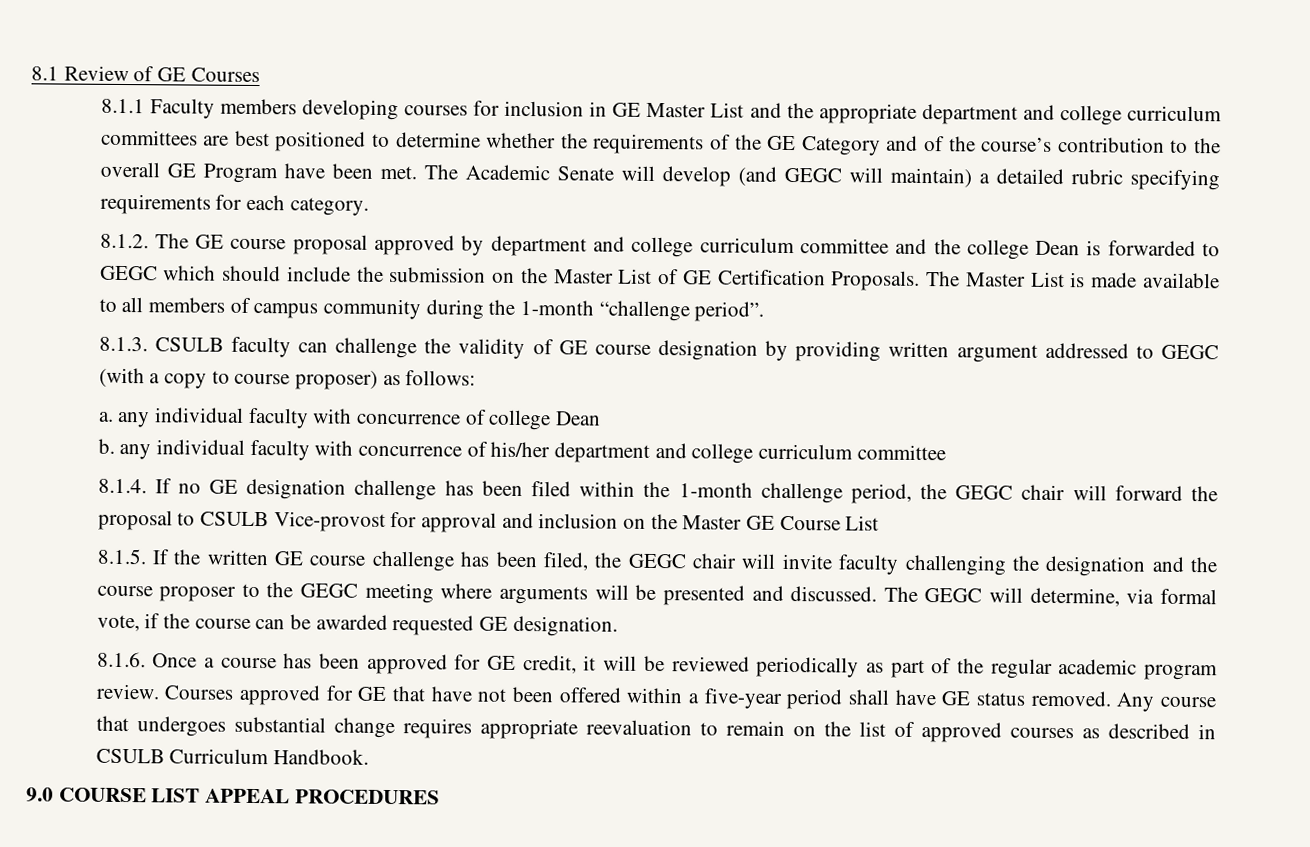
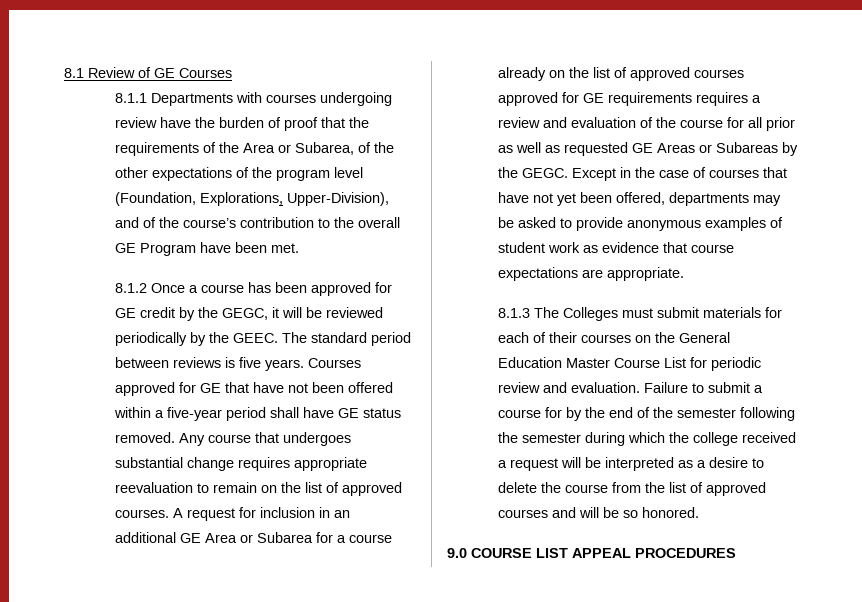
[149,98,1222,126] [100,129,881,156] Faculty members developing courses for inclusion in GE Master List and the appropriate department and college curriculum committees are best positioned to determine whether the requirements of the GE Category -> [151,92,393,106] [115,117,370,131] [115,142,395,156] [115,167,364,181] [115,192,390,206] Departments with courses undergoing review have the burden of proof that the requirements of the Area or Subarea, of the other expectations of the program level (Foundation, Explorations, Upper-Division),
[423,164,1220,191] [99,193,369,216] [99,233,1221,260] [99,265,1220,291] [98,296,765,322] [98,336,1220,363] [98,367,477,390] [97,407,601,431] [97,438,946,464] [97,478,1218,504] [97,509,880,533] [96,548,1218,577] [96,582,1218,607] [96,613,618,637] [96,651,146,668] The Academic Senate will develop (and GEGC will maintain) a detailed rubric specifying requirements for each category. // 8.1.2. The GE course proposal approved by department and college curriculum committee and the college Dean is forwarded to GEGC which should include the submission on the Master List of GE Certification Proposals. The Master List is made available to all members of campus community during the 1-month “challenge period”. // 8.1.3. CSULB faculty can challenge the validity of GE course designation by providing written argument addressed to GEGC (with a copy to course proposer) as follows: // a. any individual faculty with concurrence of college Dean // b. any individual faculty with concurrence of his/her department and college curriculum committee // 8.1.4. If no GE designation challenge has been filed within the 1-month challenge period, the GEGC chair will forward the proposal to CSULB Vice-provost for approval and inclusion on the Master GE Course List // 8.1.5. If the written GE course challenge has been filed, the GEGC chair will invite faculty challenging the designation and the course proposer to the GEGC meeting where arguments will be presented and discussed. The GEGC will determine, via formal vote, if the course can be awarded requested GE designation. // 8.1.6. -> [115,283,148,293] // 8.1.2
[522,655,577,674] credit, -> [140,307,269,321] credit by the GEGC,
[865,658,1218,681] [95,683,160,700] as part of the regular academic program review. -> [190,332,412,346] [115,357,305,371] by the GEEC. The standard period between reviews is five years.
[1009,723,1216,740] [95,748,369,765] courses as described in CSULB Curriculum Handbook. -> [115,507,351,521] [115,532,393,543] [498,67,745,81] [498,92,762,106] [498,117,796,131] [498,142,799,156] [498,167,788,181] [498,192,782,206] [498,217,784,231] [498,242,735,253] [498,267,685,281] [498,307,783,321] [498,332,731,343] [498,357,762,371] [498,382,764,393] [498,407,796,421] [498,432,797,446] [498,457,765,471] [498,482,767,496] [498,507,700,518] courses. A request for inclusion in an additional GE Area or Subarea for a course already on the list of approved courses approved for GE requirements requires a review and evaluation of the course for all prior as well as requested GE Areas or Subareas by the GEGC. Except in the case of courses that have not yet been offered, departments may be asked to provide anonymous examples of student work as evidence that course expectations are appropriate. // 8.1.3 The Colleges must submit materials for each of their courses on the General Education Master Course List for periodic review and evaluation. Failure to submit a course for by the end of the semester following the semester during which the college received a request will be interpreted as a desire to delete the course from the list of approved courses and will be so honored.

